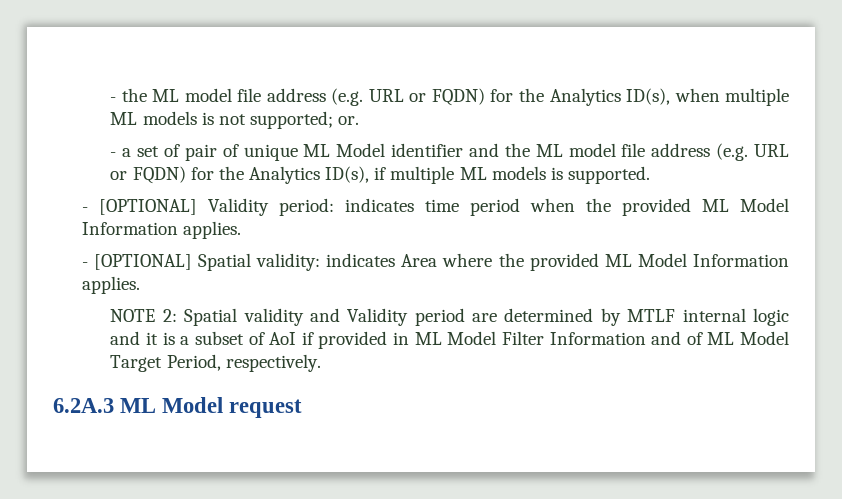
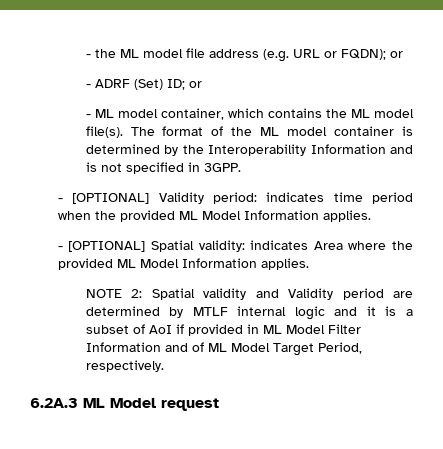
[431,88,789,106] [110,111,360,129] [110,143,790,161] [110,166,650,184] FQDN) for the Analytics ID(s), when multiple ML models is not supported; or. // - a set of pair of unique ML Model identifier and the ML model file address (e.g. URL or FQDN) for the Analytics ID(s), if multiple ML models is supported. -> [340,49,403,60] [85,79,202,90] [85,108,415,120] [85,126,414,138] [85,144,413,156] [85,162,241,174] FQDN); or // - ADRF (Set) ID; or // - ML model container, which contains the ML model file(s). The format of the ML model container is determined by the Interoperability Information and is not specified in 3GPP.

